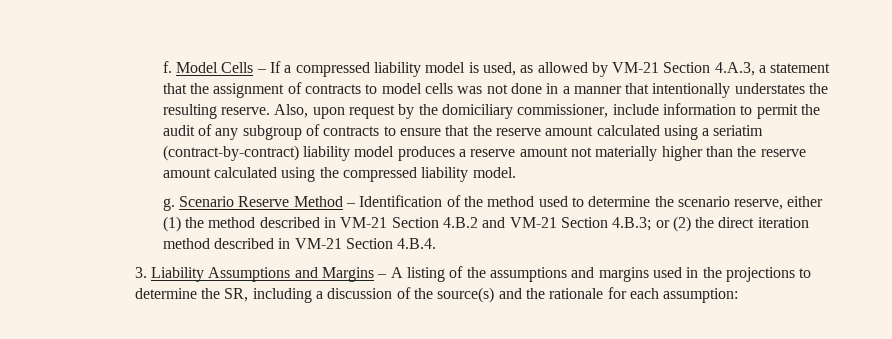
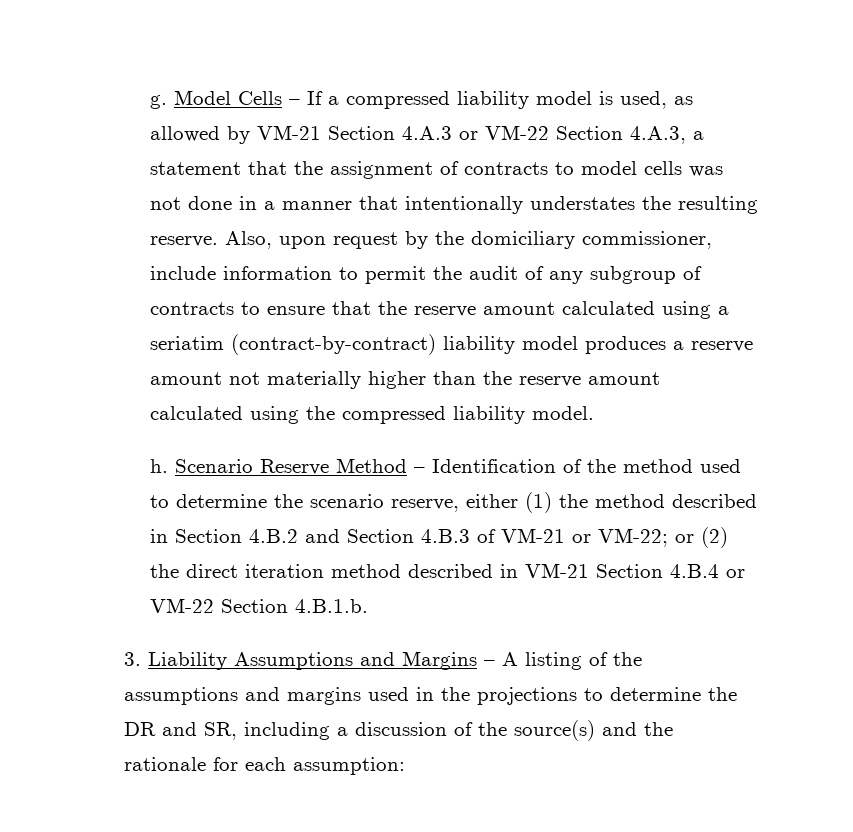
[162,61,172,73] f. -> [150,95,168,109] g.
(711, 67) none -> [402,125,624,140] 4.A.3 or VM-22 Section
[162,198,175,211] g. -> [150,459,169,473] h.
[340,217,388,228] VM-21 -> (169, 536) none
[509,217,652,231] VM-21 Section 4.B.3; -> [347,528,669,547] Section 4.B.3 of VM-21 or VM-22;
[397,238,437,249] 4.B.4. -> [670,564,746,578] [150,598,369,613] 4.B.4 or VM-22 Section 4.B.1.b.
(221, 293) none -> [123,722,197,736] DR and

